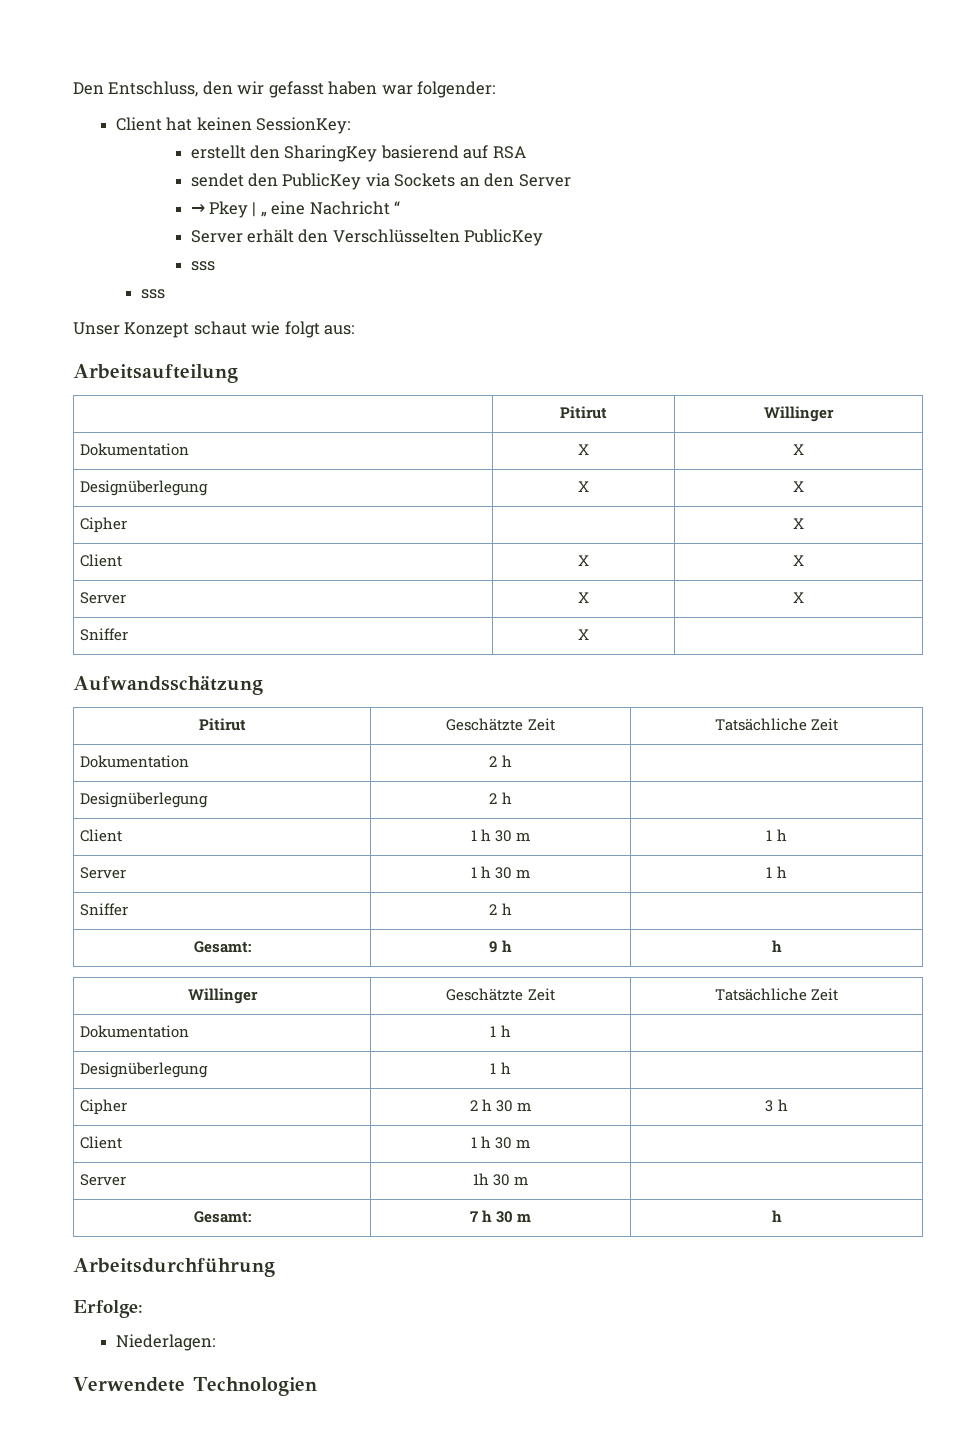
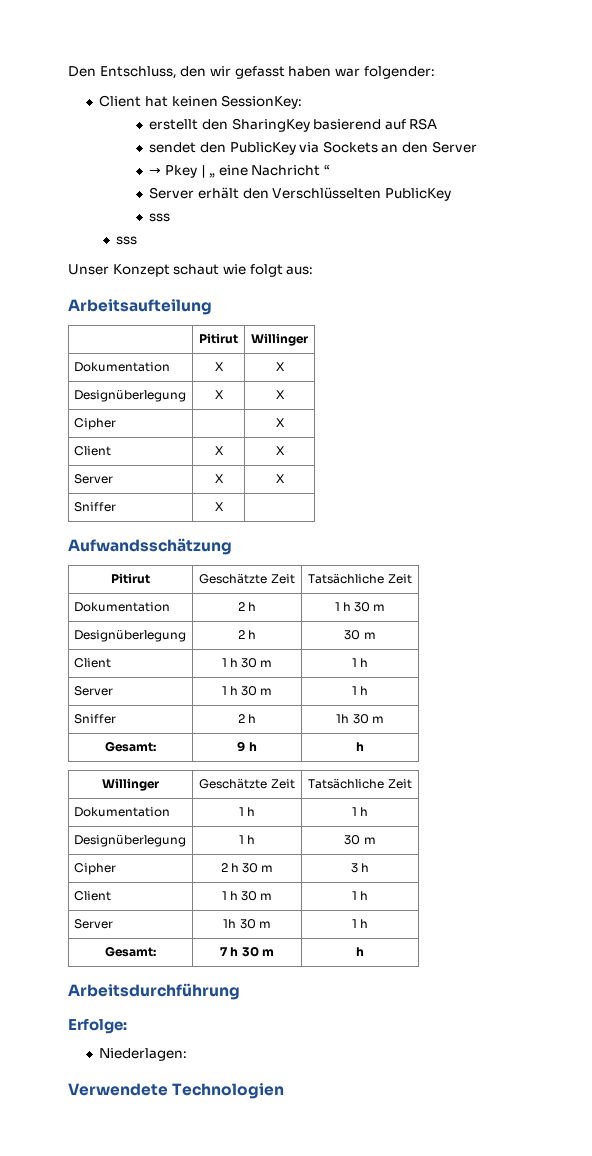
(512, 761) none -> [334,602,386,612] 1 h 30 m
(512, 798) none -> [344,630,376,640] 30 m
(512, 909) none -> [336,714,384,724] 1h 30 m
(511, 1031) none -> [351,807,369,816] 1 h
(511, 1068) none -> [344,835,376,845] 30 m
(531, 1143) none -> [351,891,369,900] 1 h
(529, 1180) none -> [351,919,369,928] 1 h

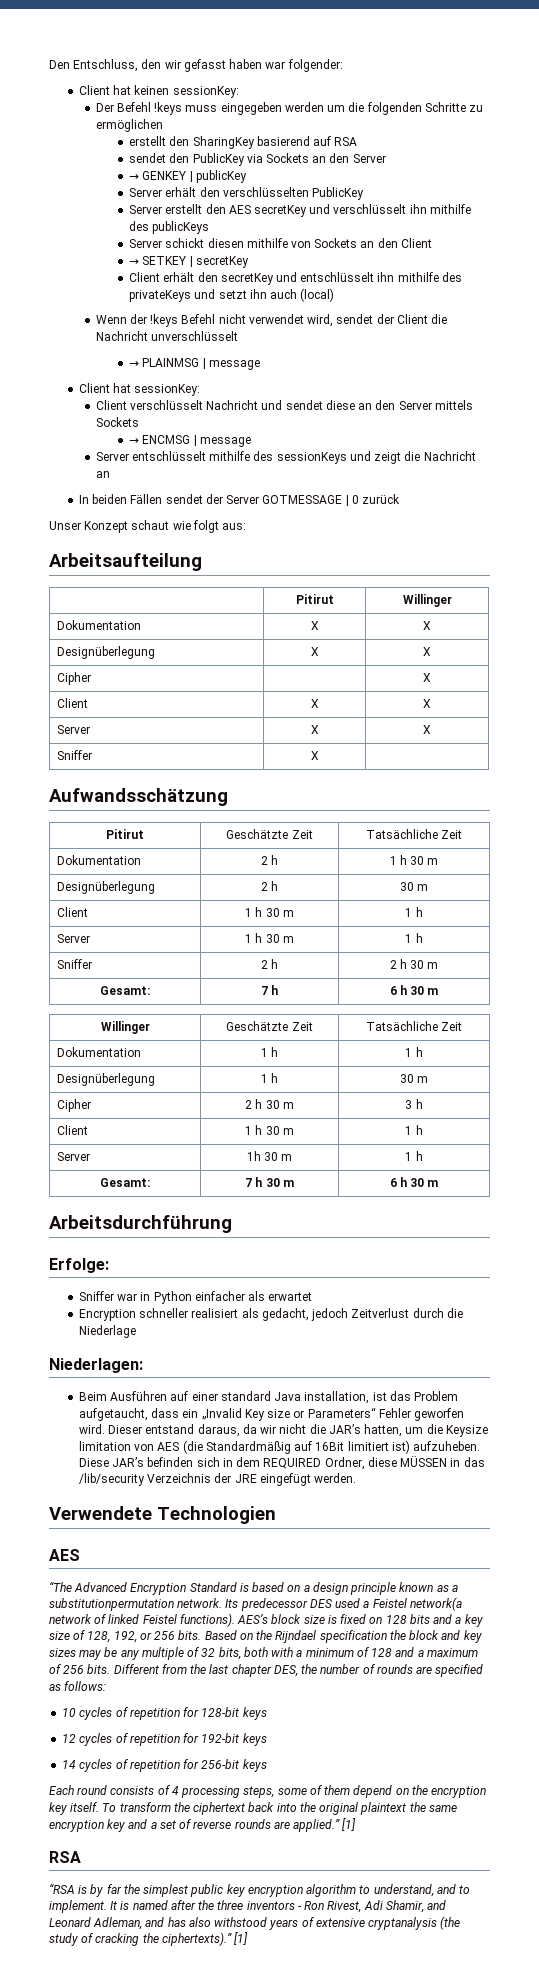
[221,95,303,109] SessionKey: -> [172,86,239,98] [95,102,484,115] [95,119,163,132] sessionKey: // Der Befehl !keys muss eingegeben werden um die folgenden Schritte zu ermöglichen
[164,165,331,178] Pkey | „ eine Nachricht “ -> [142,170,247,183] GENKEY | publicKey
[272,187,382,199] Verschlüsselten -> [222,187,309,197] verschlüsselten
[149,213,171,222] [116,236,138,245] sss // sss -> [129,204,471,217] [129,221,210,234] [129,238,432,248] [129,256,249,268] [129,272,462,285] [129,288,335,302] [95,314,448,327] [95,331,238,341] [129,358,260,370] [78,383,201,396] [95,400,473,410] [95,417,139,427] [129,435,251,447] [95,451,476,464] [95,471,110,478] [78,494,401,506] Server erstellt den AES secretKey und verschlüsselt ihn mithilfe des publicKeys // Server schickt diesen mithilfe von Sockets an den Client // → SETKEY | secretKey // Client erhält den secretKey und entschlüsselt ihn mithilfe des privateKeys und setzt ihn auch (local) // Wenn der !keys Befehl nicht verwendet wird, sendet der Client die Nachricht unverschlüsselt // → PLAINMSG | message // Client hat sessionKey: // Client verschlüsselt Nachricht und sendet diese an den Server mittels Sockets // → ENCMSG | message // Server entschlüsselt mithilfe des sessionKeys und zeigt die Nachricht an // In beiden Fällen sendet der Server GOTMESSAGE | 0 zurück
[336,714,350,723] 1h -> [389,959,407,969] 2 h
[237,741,257,752] [356,742,364,751] 9 h | h -> [260,985,279,995] [389,985,439,995] 7 h | 6 h 30 m
[356,947,364,956] h -> [389,1177,439,1187] 6 h 30 m
[99,1048,188,1061] [68,1083,285,1099] Niederlagen: // Verwendete Technologien -> [78,1291,313,1304] [78,1308,463,1321] [78,1325,136,1338] [49,1358,143,1373] [78,1391,459,1404] [78,1407,465,1421] [78,1424,488,1437] [78,1440,481,1454] [78,1456,485,1470] [78,1473,357,1486] [49,1506,276,1524] [49,1549,80,1561] [49,1581,458,1595] [49,1597,462,1611] [49,1613,483,1627] [49,1630,482,1643] [49,1647,478,1660] [49,1664,484,1677] [49,1681,107,1691] [62,1707,267,1720] [62,1733,267,1746] [62,1759,267,1772] [49,1785,487,1798] [49,1802,457,1815] [49,1818,357,1832] [49,1851,81,1863] [49,1883,471,1897] [49,1900,447,1913] [49,1916,461,1930] [49,1932,249,1946] Sniffer war in Python einfacher als erwartet // Encryption schneller realisiert als gedacht, jedoch Zeitverlust durch die Niederlage // Niederlagen: // Beim Ausführen auf einer standard Java installation, ist das Problem aufgetaucht, dass ein „Invalid Key size or Parameters“ Fehler geworfen wird. Dieser entstand daraus, da wir nicht die JAR’s hatten, um die Keysize limitation von AES (die Standardmäßig auf 16Bit limitiert ist) aufzuheben. Diese JAR’s befinden sich in dem REQUIRED Ordner, diese MÜSSEN in das /lib/security Verzeichnis der JRE eingefügt werden. // Verwendete Technologien // AES // “The Advanced Encryption Standard is based on a design principle known as a substitutionpermutation network. Its predecessor DES used a Feistel network(a network of linked Feistel functions). AES’s block size is fixed on 128 bits and a key size of 128, 192, or 256 bits. Based on the Rijndael specification the block and key sizes may be any multiple of 32 bits, both with a minimum of 128 and a maximum of 256 bits. Different from the last chapter DES, the number of rounds are specified as follows: // 10 cycles of repetition for 128-bit keys // 12 cycles of repetition for 192-bit keys // 14 cycles of repetition for 256-bit keys // Each round consists of 4 processing steps, some of them depend on the encryption key itself. To transform the ciphertext back into the original plaintext the same encryption key and a set of reverse rounds are applied.” [1] // RSA // “RSA is by far the simplest public key encryption algorithm to understand, and to implement. It is named after the three inventors - Ron Rivest, Adi Shamir, and Leonard Adleman, and has also withstood years of extensive cryptanalysis (the study of cracking the ciphertexts).” [1]

